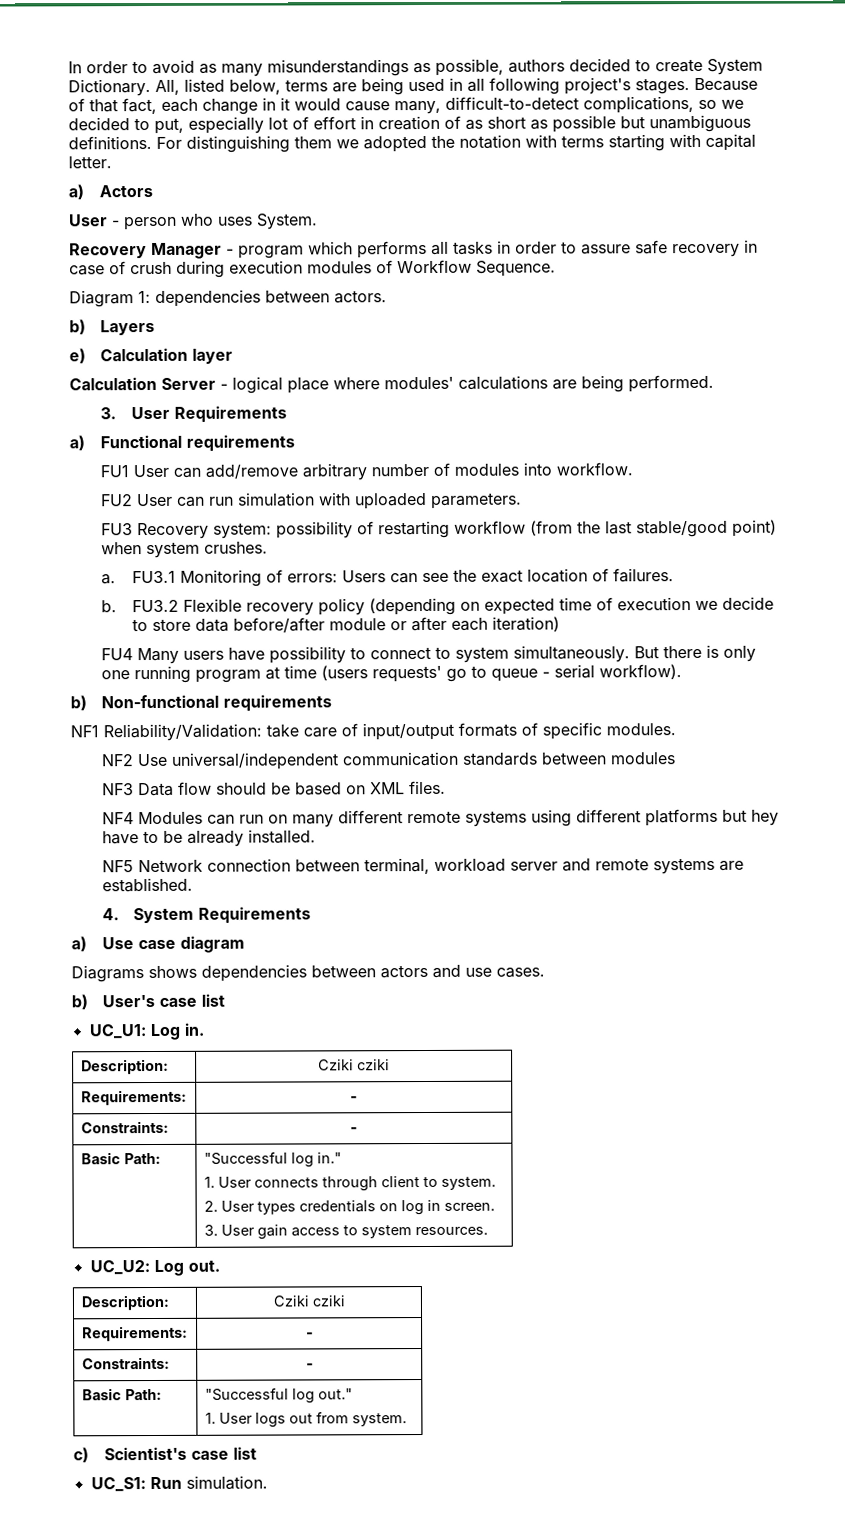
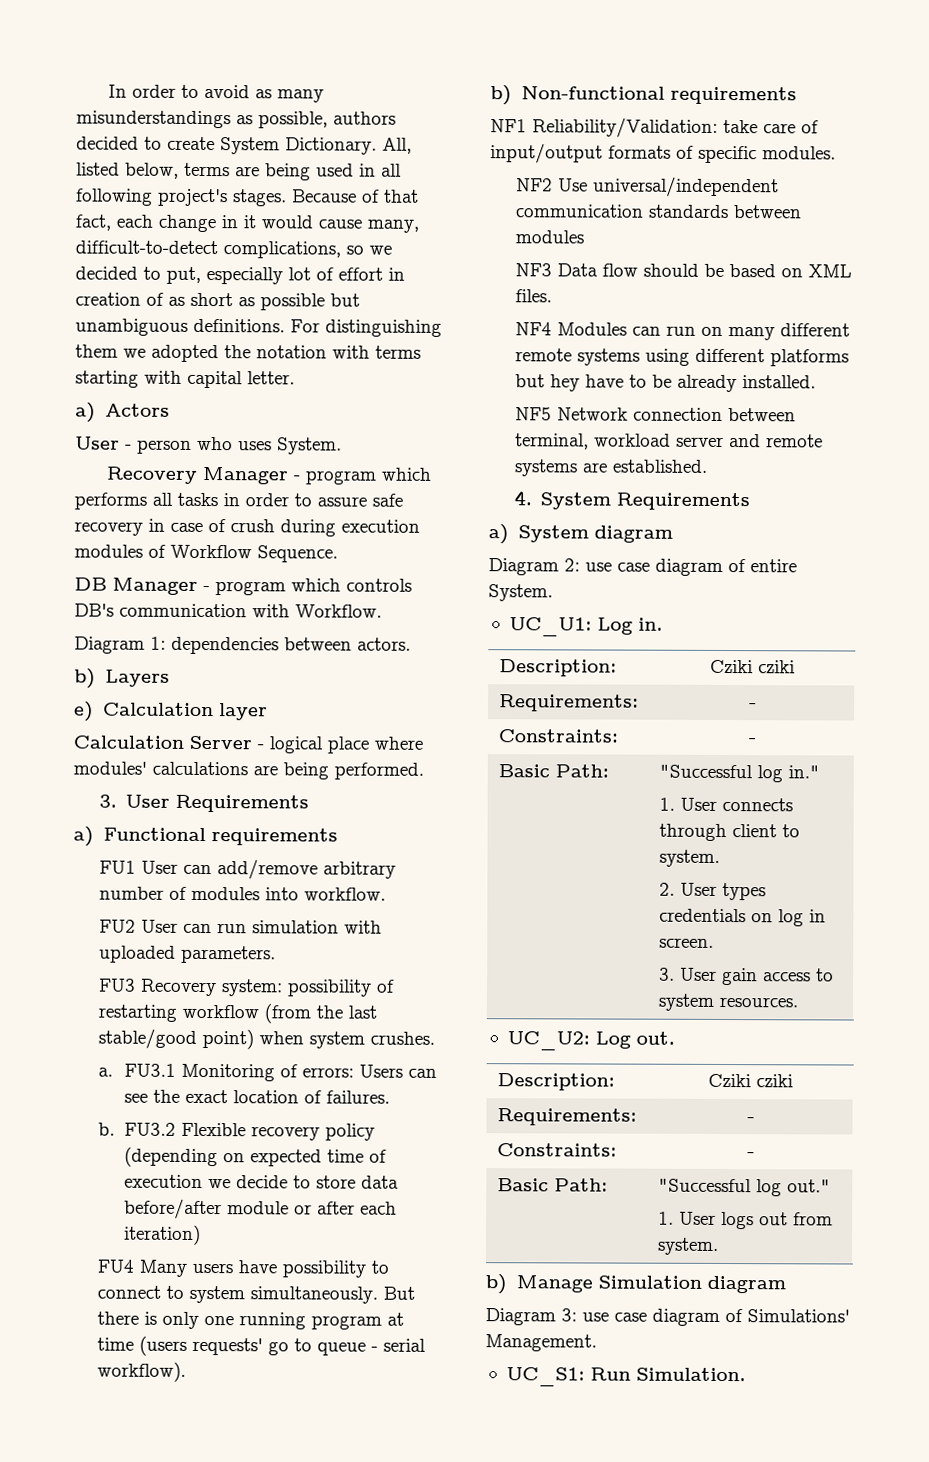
(556, 268) none -> [74,577,412,596] [74,603,382,618] // DB Manager - program which controls DB's communication with Workflow.
[101,935,245,953] [71,964,545,983] [71,993,225,1010] Use case diagram // Diagrams shows dependencies between actors and use cases. // b) User's case list -> [517,525,673,543] [488,558,797,576] [488,584,553,602] System diagram // Diagram 2: use case diagram of entire System.
[73,1446,257,1463] c) Scientist's case list -> [485,1274,786,1295] [485,1308,850,1326] [485,1334,597,1352] b) Manage Simulation diagram // Diagram 3: use case diagram of Simulations' Management.
[185,1475,268,1490] simulation. -> [635,1367,746,1382] Simulation.

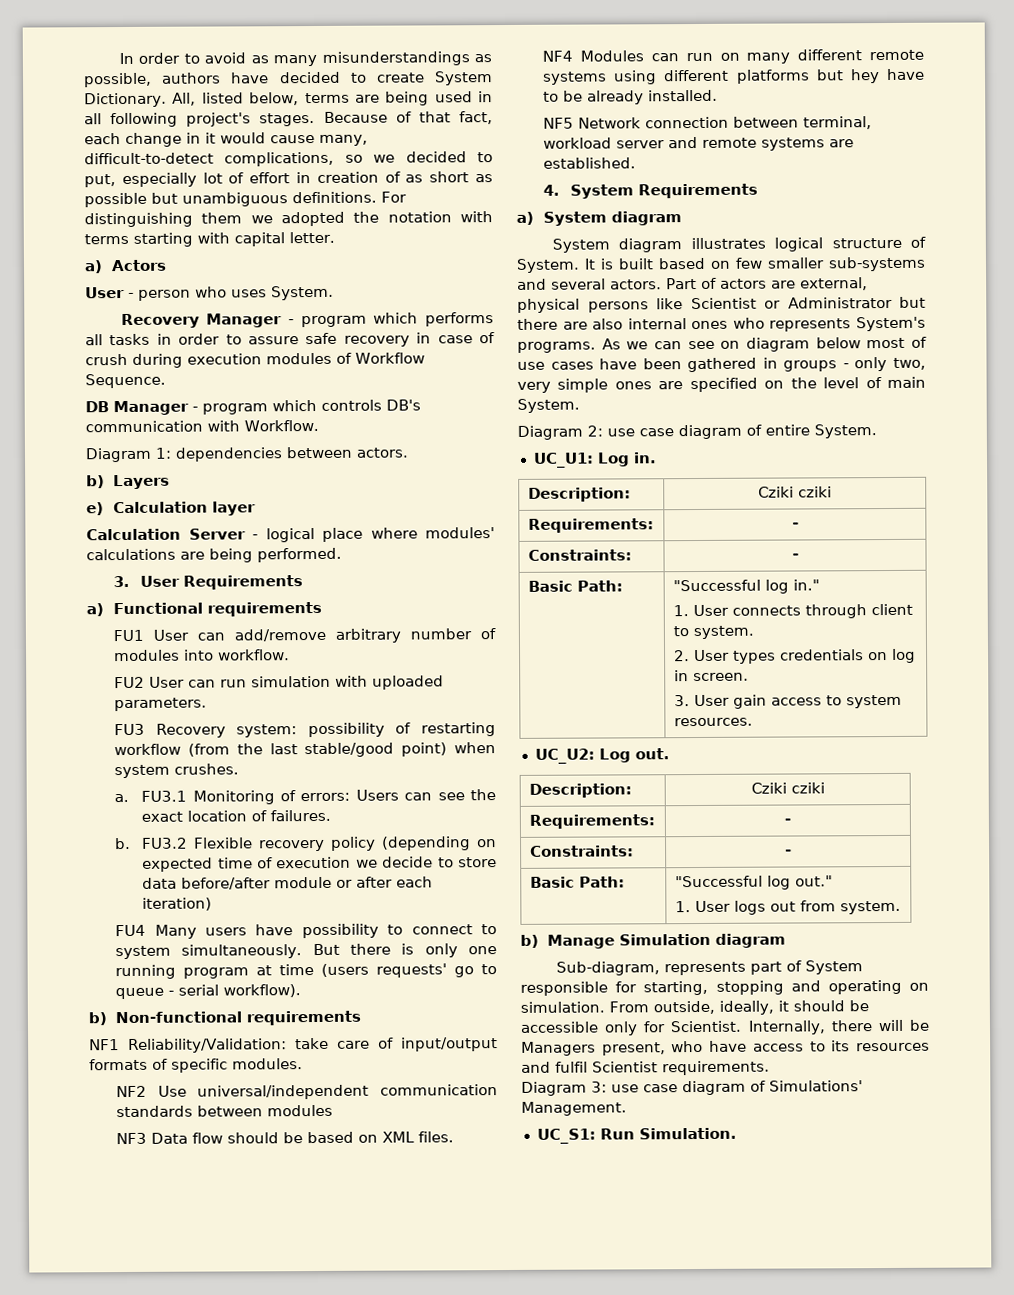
(396, 118) none -> [230,72,270,84] have
(673, 534) none -> [551,236,926,253] [516,256,926,273] [517,277,868,291] [517,296,926,313] [517,316,926,332] [517,336,927,353] [517,357,926,373] [517,376,927,393] [517,398,580,413] // System diagram illustrates logical structure of System. It is built based on few smaller sub-systems and several actors. Part of actors are external, physical persons like Scientist or Administrator but there are also internal ones who represents System's programs. As we can see on diagram below most of use cases have been gathered in groups - only two, very simple ones are specified on the level of main System.
(786, 1284) none -> [555,960,863,976] [520,979,929,996] [520,1000,869,1015] [520,1019,930,1036] [521,1040,930,1056] [521,1060,770,1076] // Sub-diagram, represents part of System responsible for starting, stopping and operating on simulation. From outside, ideally, it should be accessible only for Scientist. Internally, there will be Managers present, who have access to its resources and fulfil Scientist requirements.

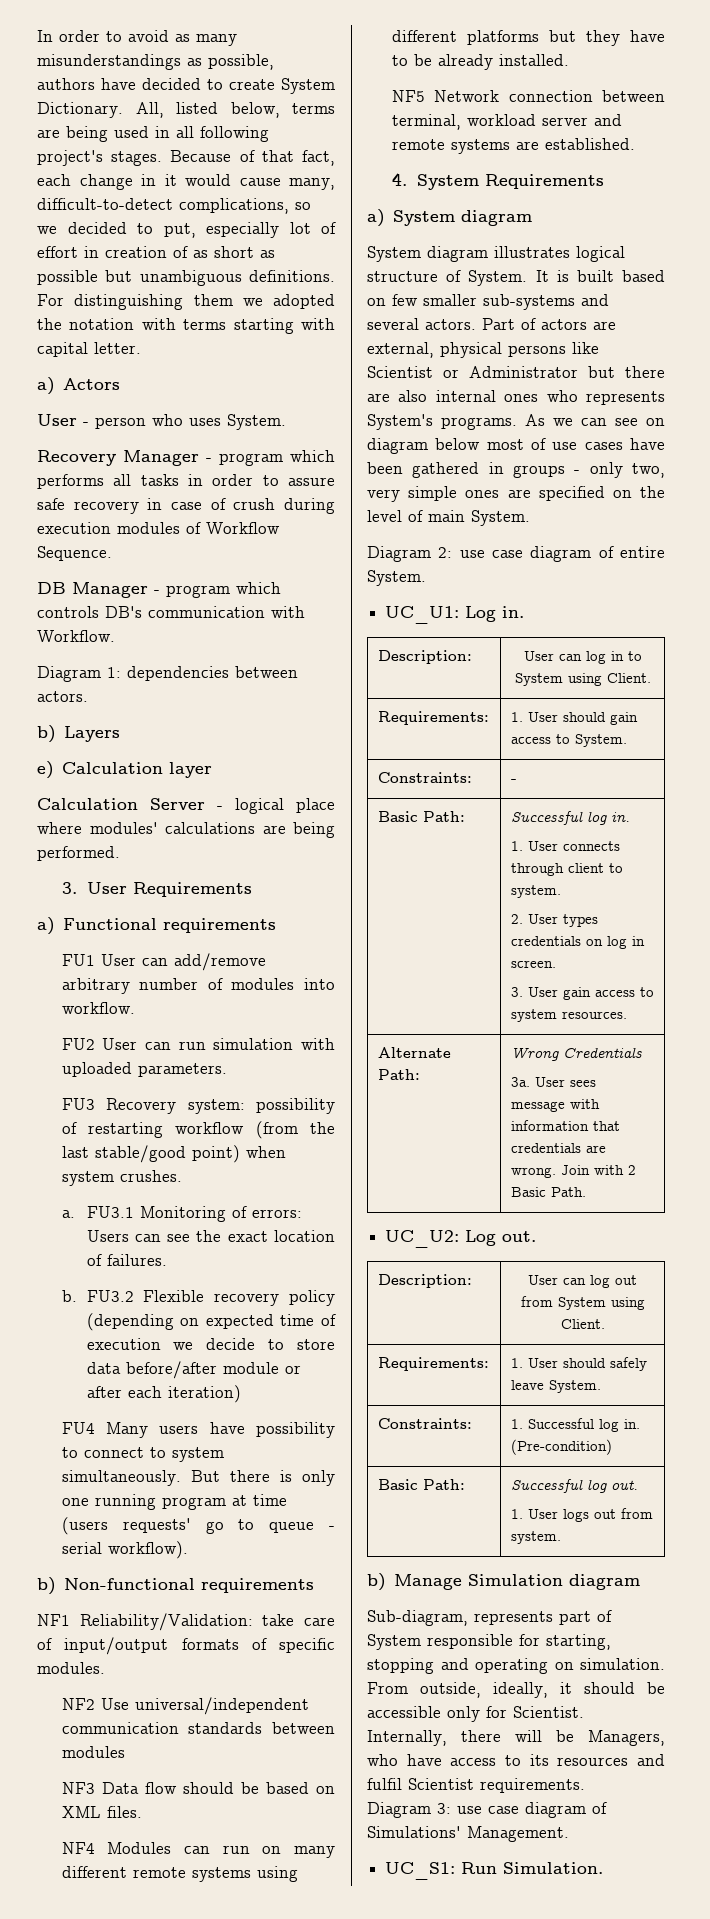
[849,69,880,84] hey -> [585,30,620,46] they
[758,486,832,498] [527,518,654,533] [791,522,799,529] [527,549,632,561] [791,553,799,560] [527,580,623,592] [672,579,820,594] Cziki cziki // Requirements: | - // Constraints: | - // Basic Path: | "Successful log in." -> [523,651,642,664] [514,673,651,686] [377,711,489,725] [510,712,638,725] [510,734,627,747] [377,772,472,783] [510,779,517,783] [377,811,465,822] [510,811,630,825] User can log in to System using Client. // Requirements: | 1. User should gain access to System. // Constraints: | - // Basic Path: | Successful log in.
[534,748,670,764] [528,783,632,798] [750,782,825,794] [528,814,655,829] [784,818,791,825] [529,845,634,857] [785,849,792,856] [529,876,625,888] [674,875,833,890] // UC_U2: Log out. // Description: | Cziki cziki // Requirements: | - // Constraints: | - // Basic Path: | "Successful log out." -> [377,1047,451,1058] [377,1069,420,1080] [510,1047,642,1061] [510,1077,596,1087] [510,1099,600,1112] [510,1120,620,1131] [510,1143,606,1153] [510,1165,636,1178] [510,1187,586,1197] [385,1230,537,1248] [377,1274,472,1288] [528,1275,637,1288] [520,1296,645,1310] [560,1319,605,1329] [377,1357,489,1371] [510,1357,647,1371] [510,1380,601,1393] [377,1418,472,1429] [510,1418,640,1432] [510,1439,612,1455] [377,1479,465,1490] [510,1479,638,1493] // Alternate Path: | Wrong Credentials // 3a. User sees message with information that credentials are wrong. Join with 2 Basic Path. // UC_U2: Log out. // Description: | User can log out from System using Client. // Requirements: | 1. User should safely leave System. // Constraints: | 1. Successful log in. (Pre-condition) // Basic Path: | Successful log out.
[521,1041,666,1056] Managers present, -> [588,1730,665,1746] Managers,

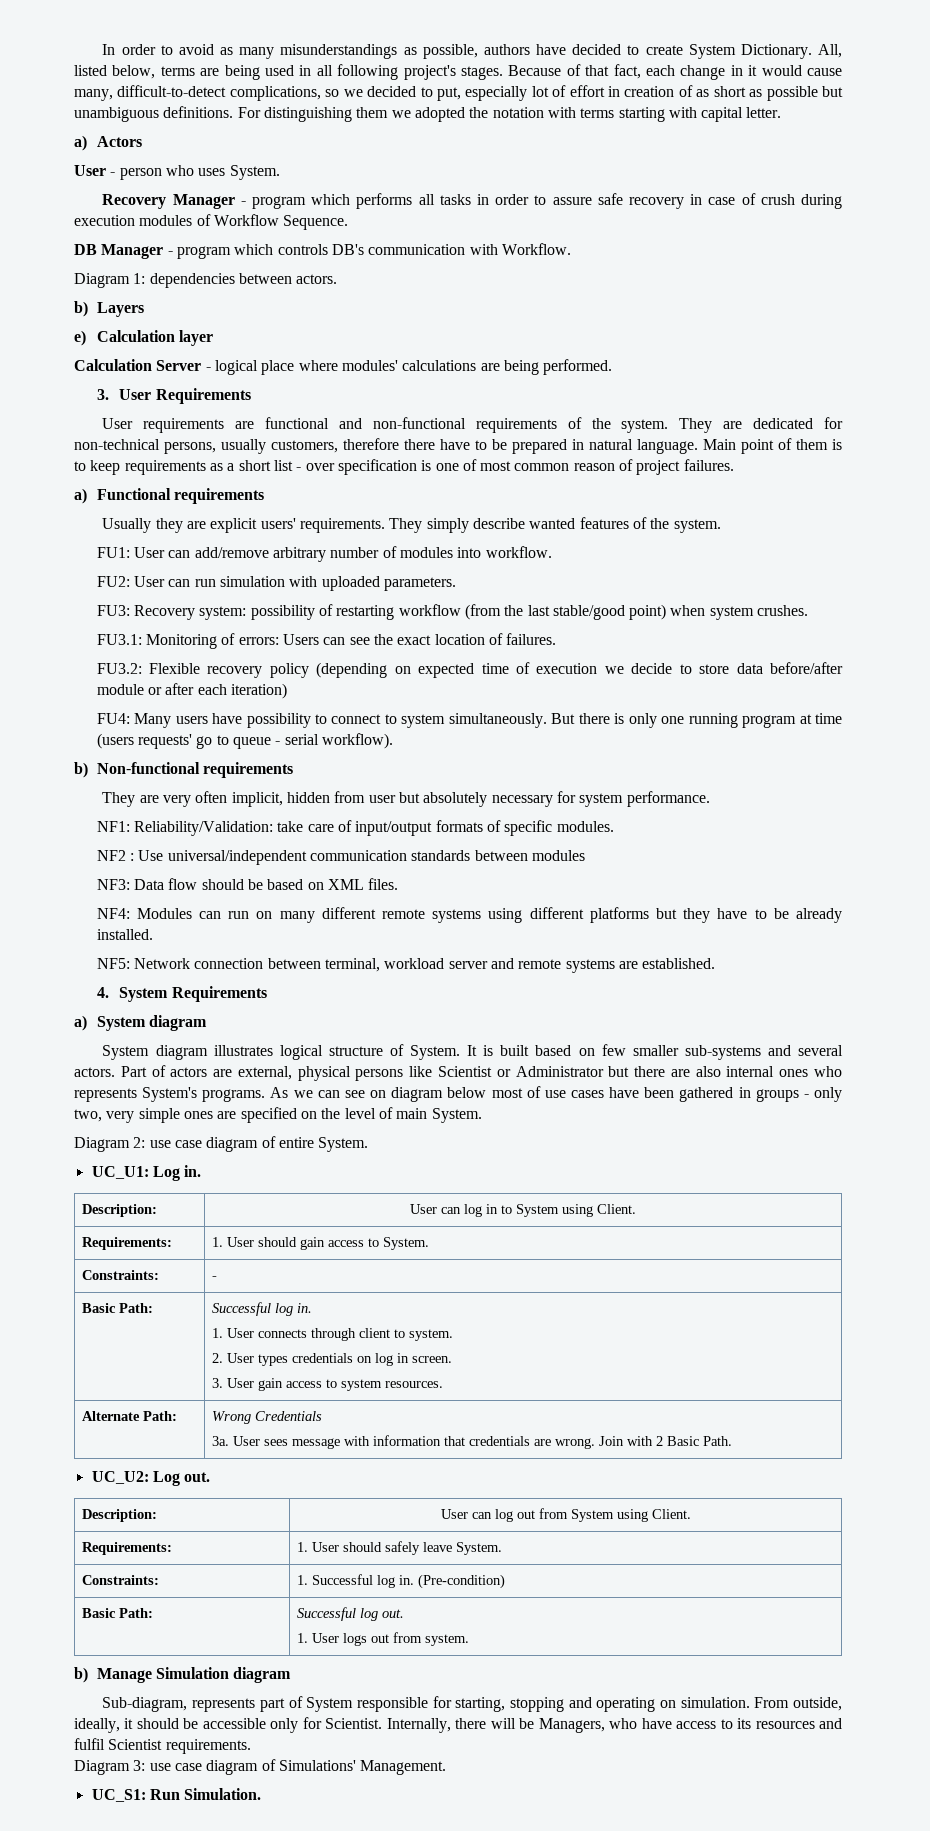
[37,917,277,935] [61,954,95,966] a) Functional requirements // FU1 -> [102,417,843,433] [74,438,842,454] [74,459,734,475] [74,488,264,504] [102,517,721,533] [96,547,130,558] User requirements are functional and non-functional requirements of the system. They are dedicated for non-technical persons, usually customers, therefore there have to be prepared in natural language. Main point of them is to keep requirements as a short list - over specification is one of most common reason of project failures. // a) Functional requirements // Usually they are explicit users' requirements. They simply describe wanted features of the system. // FU1:
[61,1038,95,1050] FU2 -> [96,576,130,587] FU2:
[61,1098,95,1110] FU3 -> [96,605,130,616] FU3:
[61,1206,134,1218] a. FU3.1 -> [96,634,142,645] FU3.1:
[61,1290,134,1302] b. FU3.2 -> [96,663,142,674] FU3.2:
[61,1422,95,1434] FU4 -> [96,713,130,724] FU4:
[37,1614,70,1626] NF1 -> [102,791,710,807] [96,821,130,832] They are very often implicit, hidden from user but absolutely necessary for system performance. // NF1:
(95, 1704) none -> [129,853,134,861] :
[61,1782,95,1794] NF3 -> [96,879,130,890] NF3:
[61,1842,95,1854] NF4 -> [96,908,130,919] NF4:
[391,90,425,102] NF5 -> [96,958,130,969] NF5:

